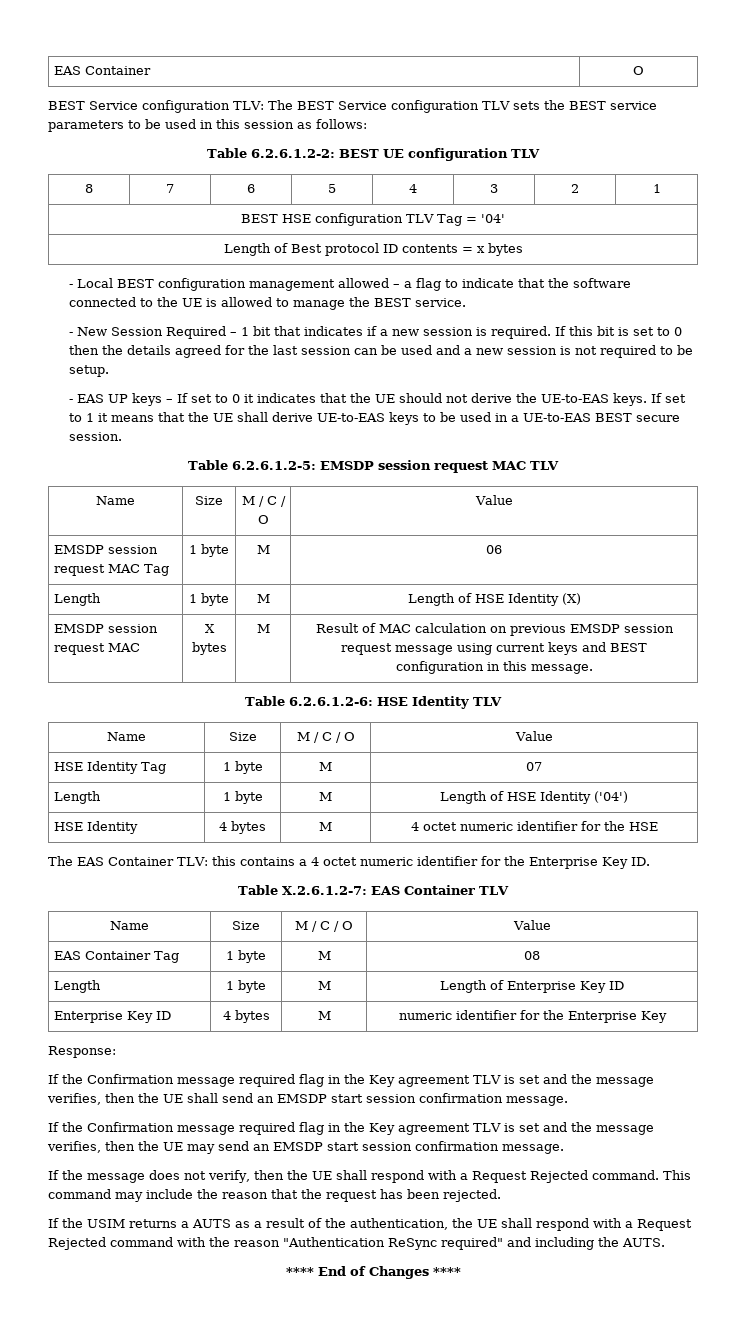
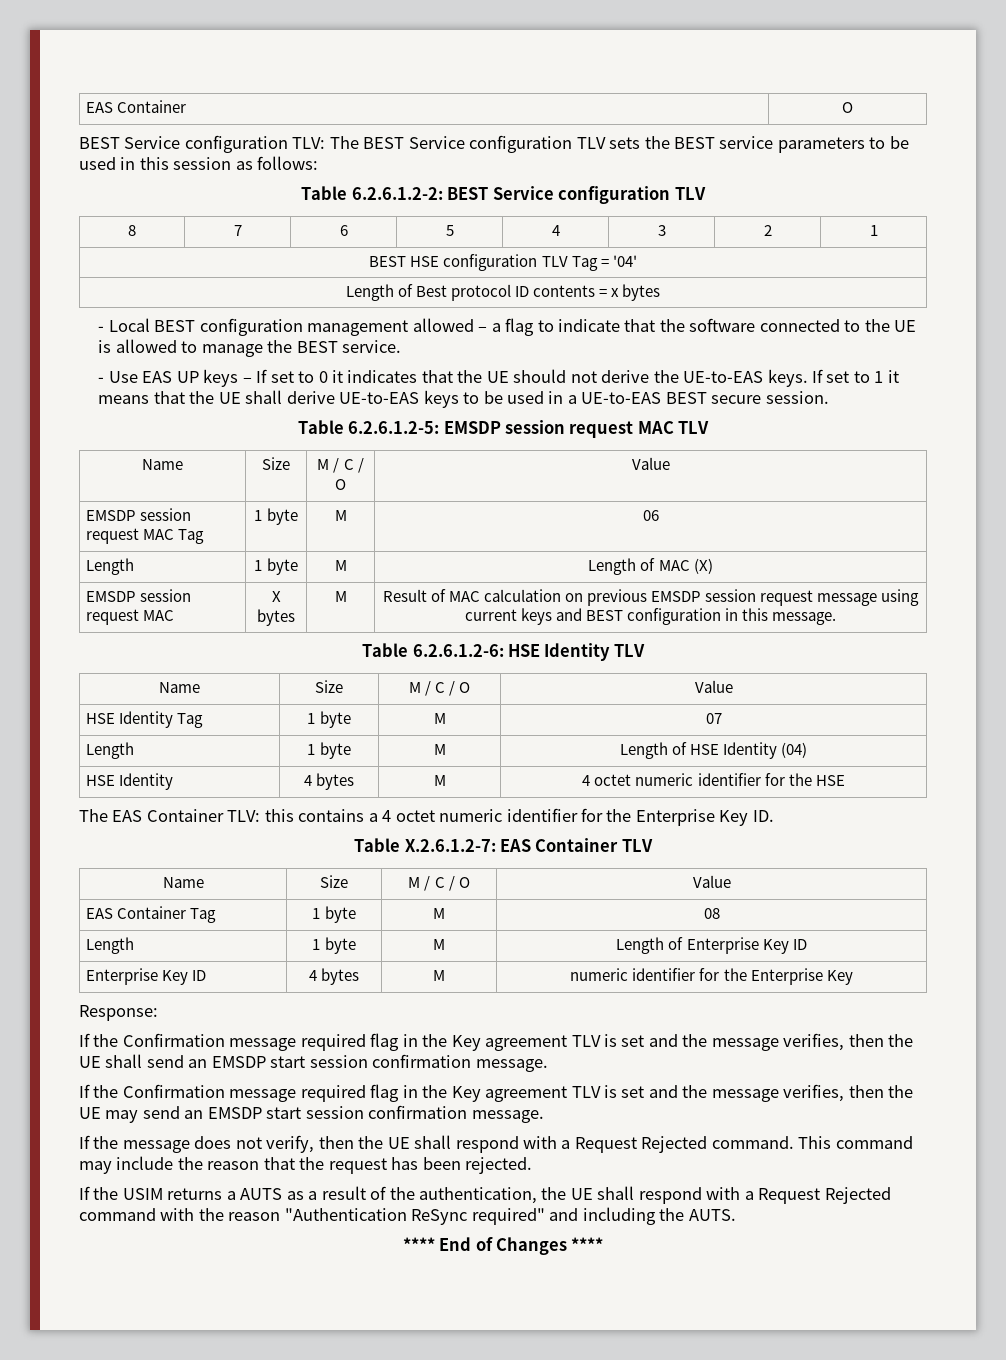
[382,149,404,158] UE -> [492,186,554,200] Service
[77,326,683,339] [69,345,694,358] [69,365,110,377] [69,399,74,403] New Session Required – 1 bit that indicates if a new session is required. If this bit is set to 0 then the details agreed for the last session can be used and a new session is not required to be setup. // - -> [108,371,138,383] Use
[474,593,559,606] HSE Identity -> [658,560,690,571] MAC
[594,791,628,803] ('04') -> [781,742,808,758] (04)

